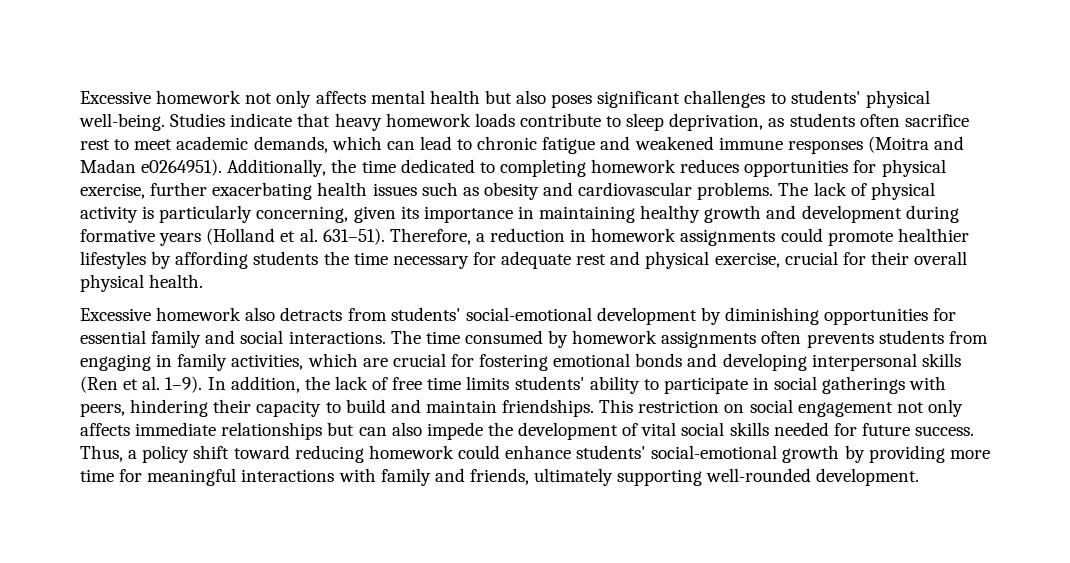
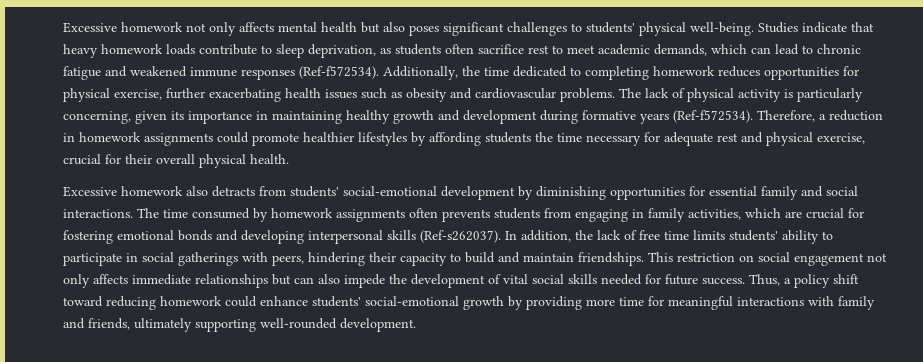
[867,136,965,153] [80,159,223,176] (Moitra and Madan e0264951). -> [299,66,379,79] (Ref-f572534).
[206,228,385,245] (Holland et al. 631–51). -> [673,110,753,123] (Ref-f572534).
[80,376,203,393] (Ren et al. 1–9). -> [420,230,501,243] (Ref-s262037).

